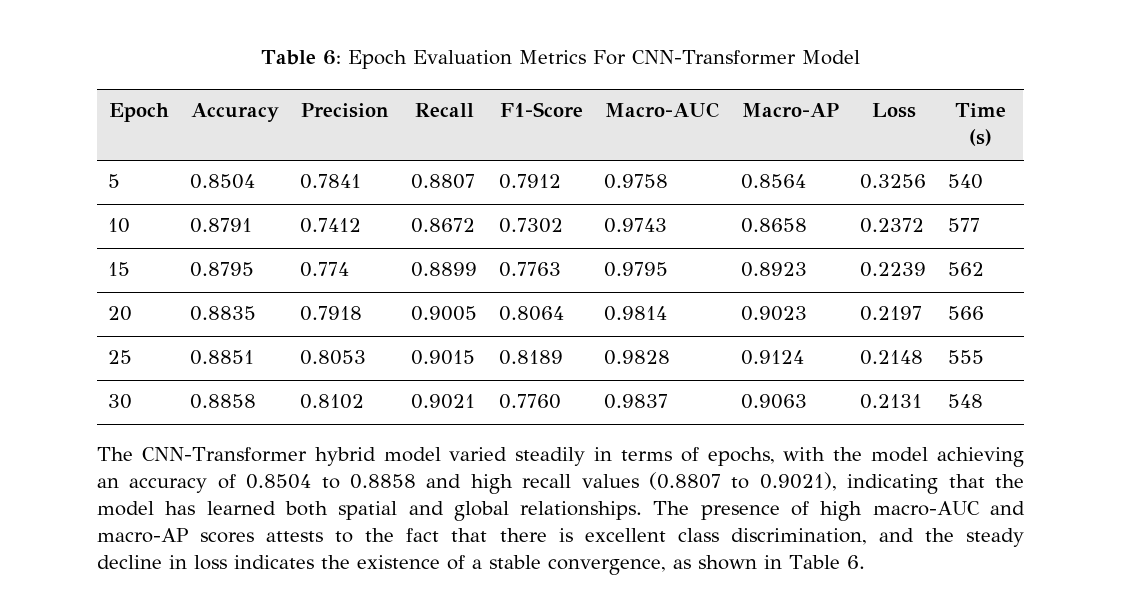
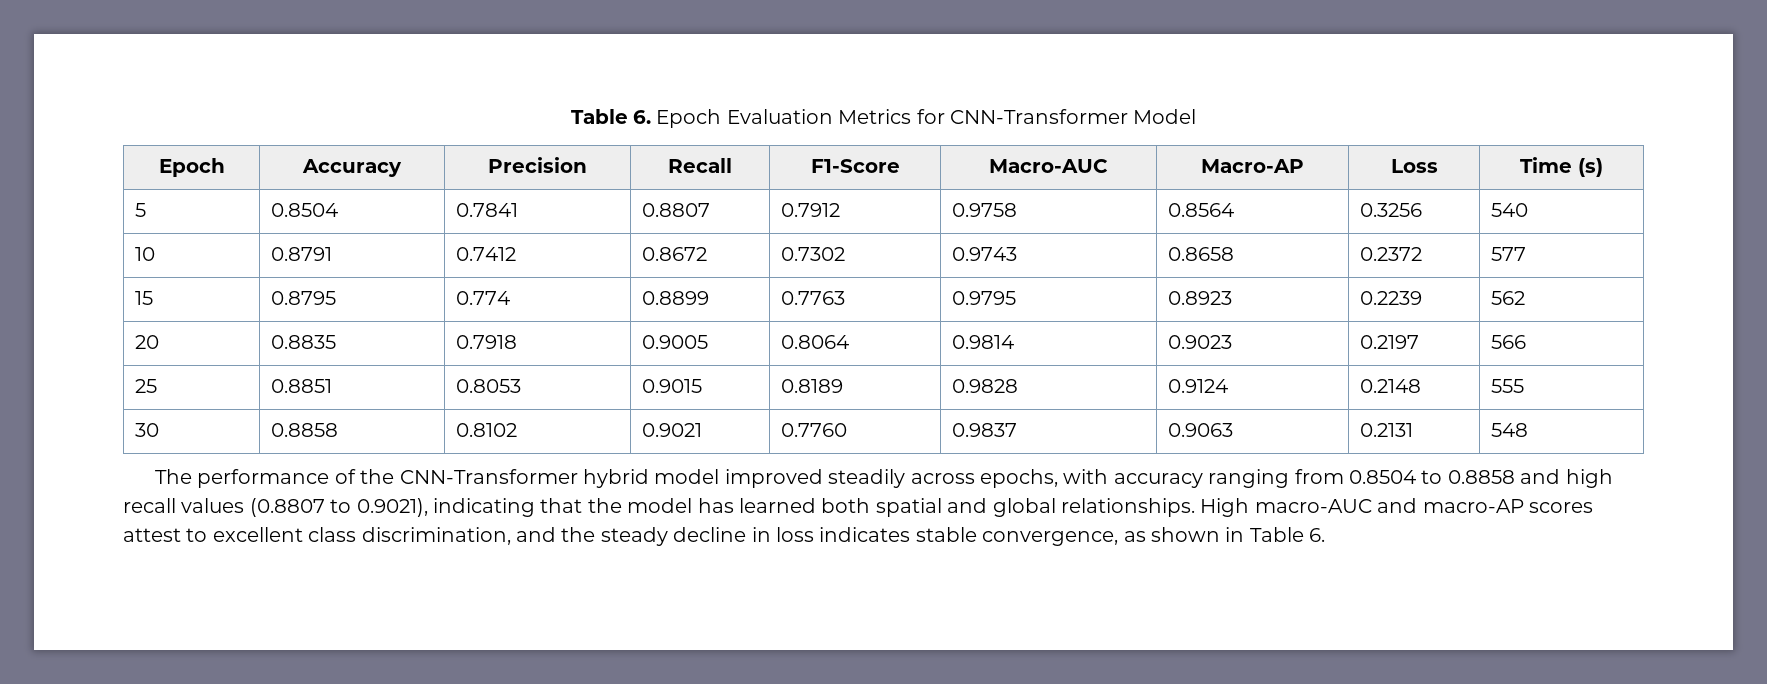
[260,50,341,65] Table 6: -> [570,109,651,124] Table 6.
[592,50,626,65] For -> [916,109,945,124] for
[141,447,1024,467] [97,474,236,493] CNN-Transformer hybrid model varied steadily in terms of epochs, with the model achieving an accuracy of -> [197,469,1344,488] performance of the CNN-Transformer hybrid model improved steadily across epochs, with accuracy ranging from
[653,501,1025,521] [97,528,573,543] The presence of high macro-AUC and macro-AP scores attests to the fact that there is -> [1200,498,1594,517] [123,528,208,542] High macro-AUC and macro-AP scores attest to
[321,555,482,570] the existence of a -> (911, 534) none

